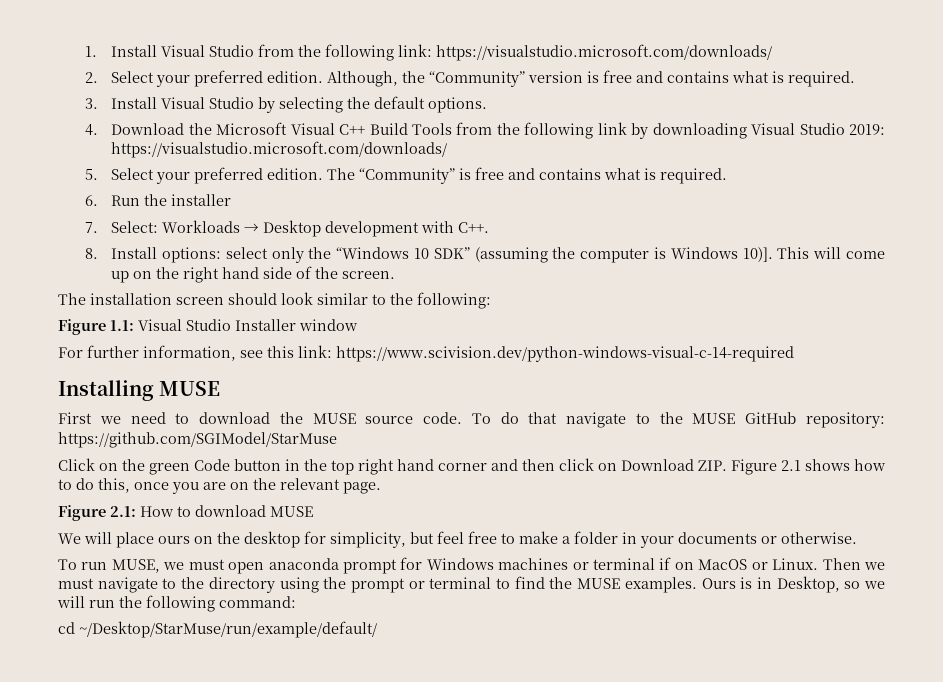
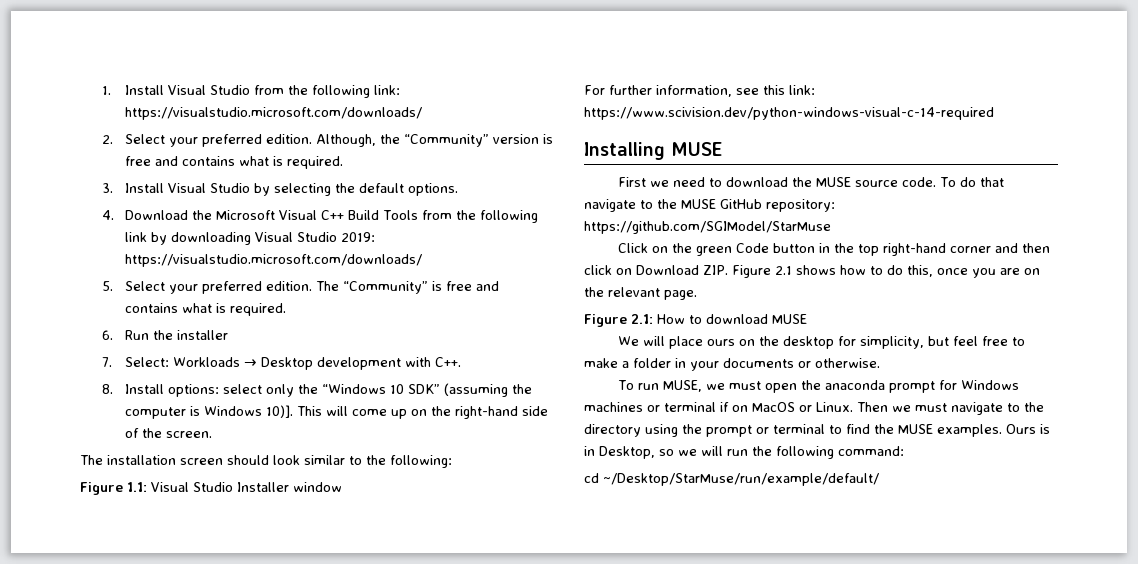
[183,267,260,283] right hand -> [454,406,518,419] right-hand
[358,459,434,475] right hand -> [882,243,946,256] right-hand
(265, 568) none -> [800,380,821,390] the

